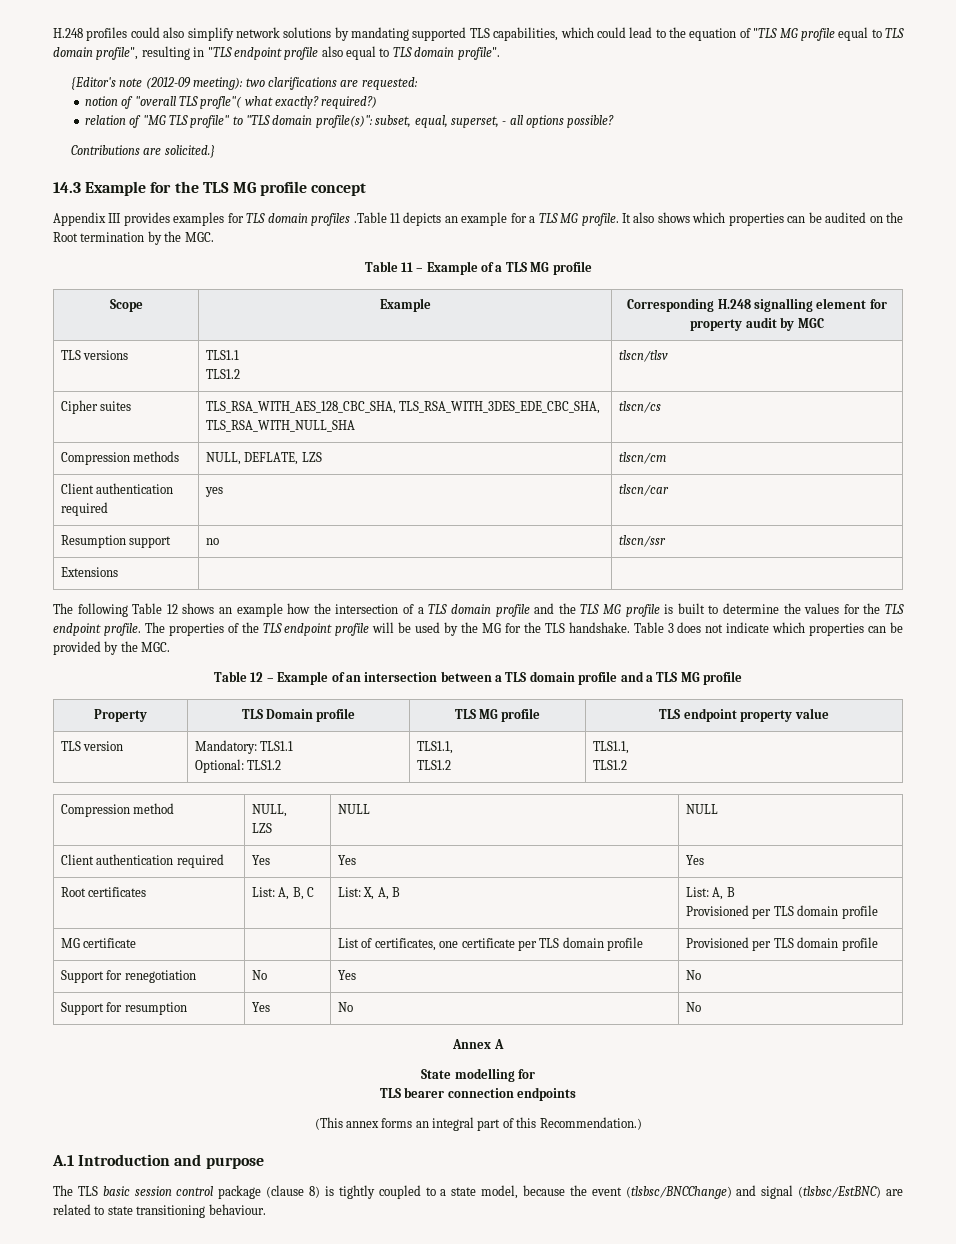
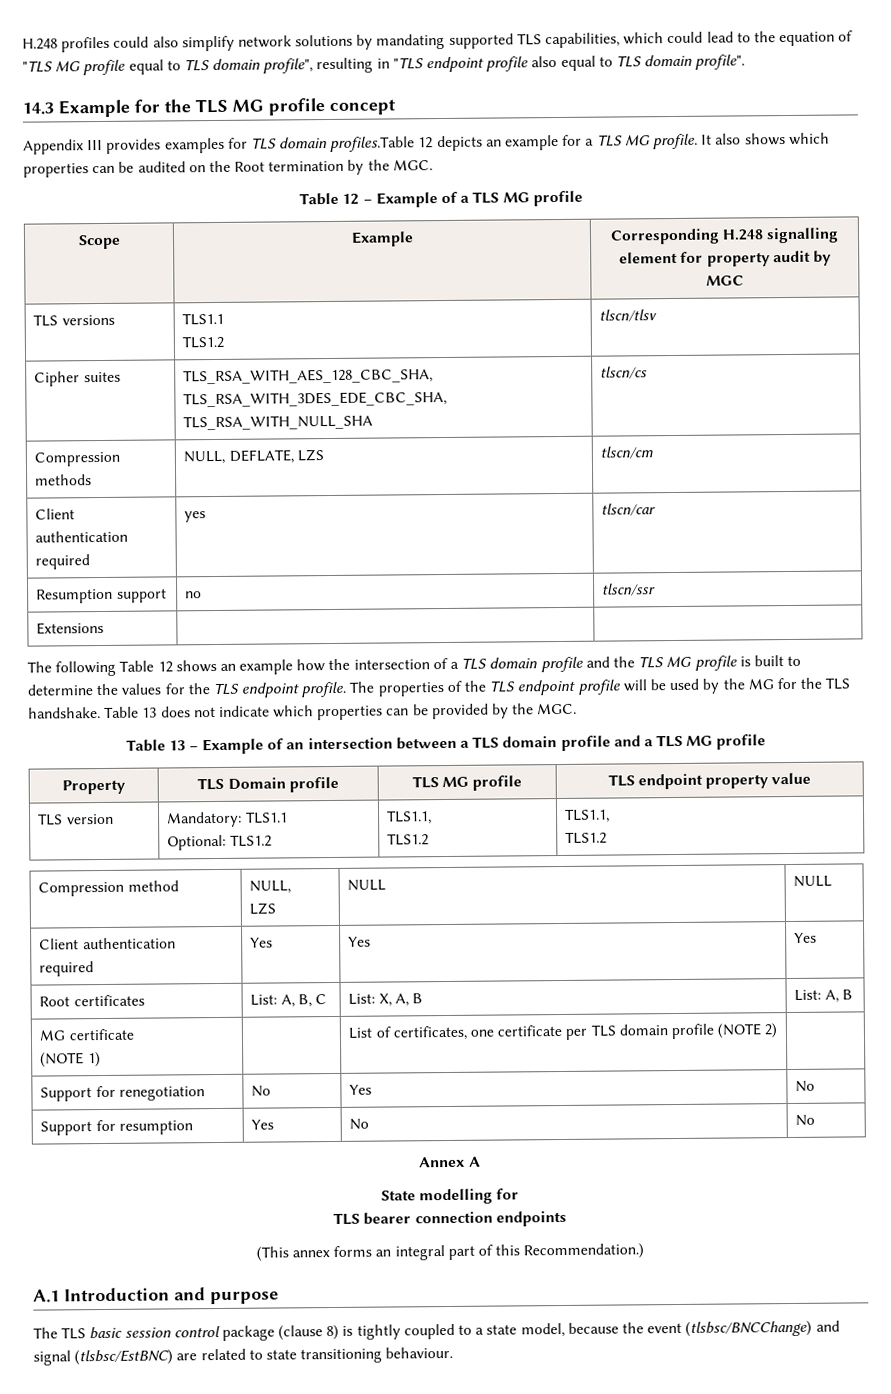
[71,77,418,90] [84,96,378,109] [84,115,615,128] [71,145,215,158] // {Editor's note (2012-09 meeting): two clarifications are requested: // notion of "overall TLS profle"( what exactly? required?) // relation of "MG TLS profile" to "TLS domain profile(s)": subset, equal, superset, - all options possible? // Contributions are solicited.} -> (746, 62) none
[311,212,401,226] profiles .Table 11 -> [330,136,434,152] profiles.Table 12
[400,262,413,272] 11 -> [342,193,360,205] 12
[667,623,674,633] 3 -> [142,707,158,718] 13
[250,672,264,682] 12 -> [168,740,186,751] 13
[686,905,878,919] // Provisioned per TLS domain profile -> (853, 994) none
(137, 943) none -> [40,1052,101,1068] // (NOTE 1)
[686,937,878,951] | Provisioned per TLS domain profile -> [717,1023,778,1039] (NOTE 2) |

